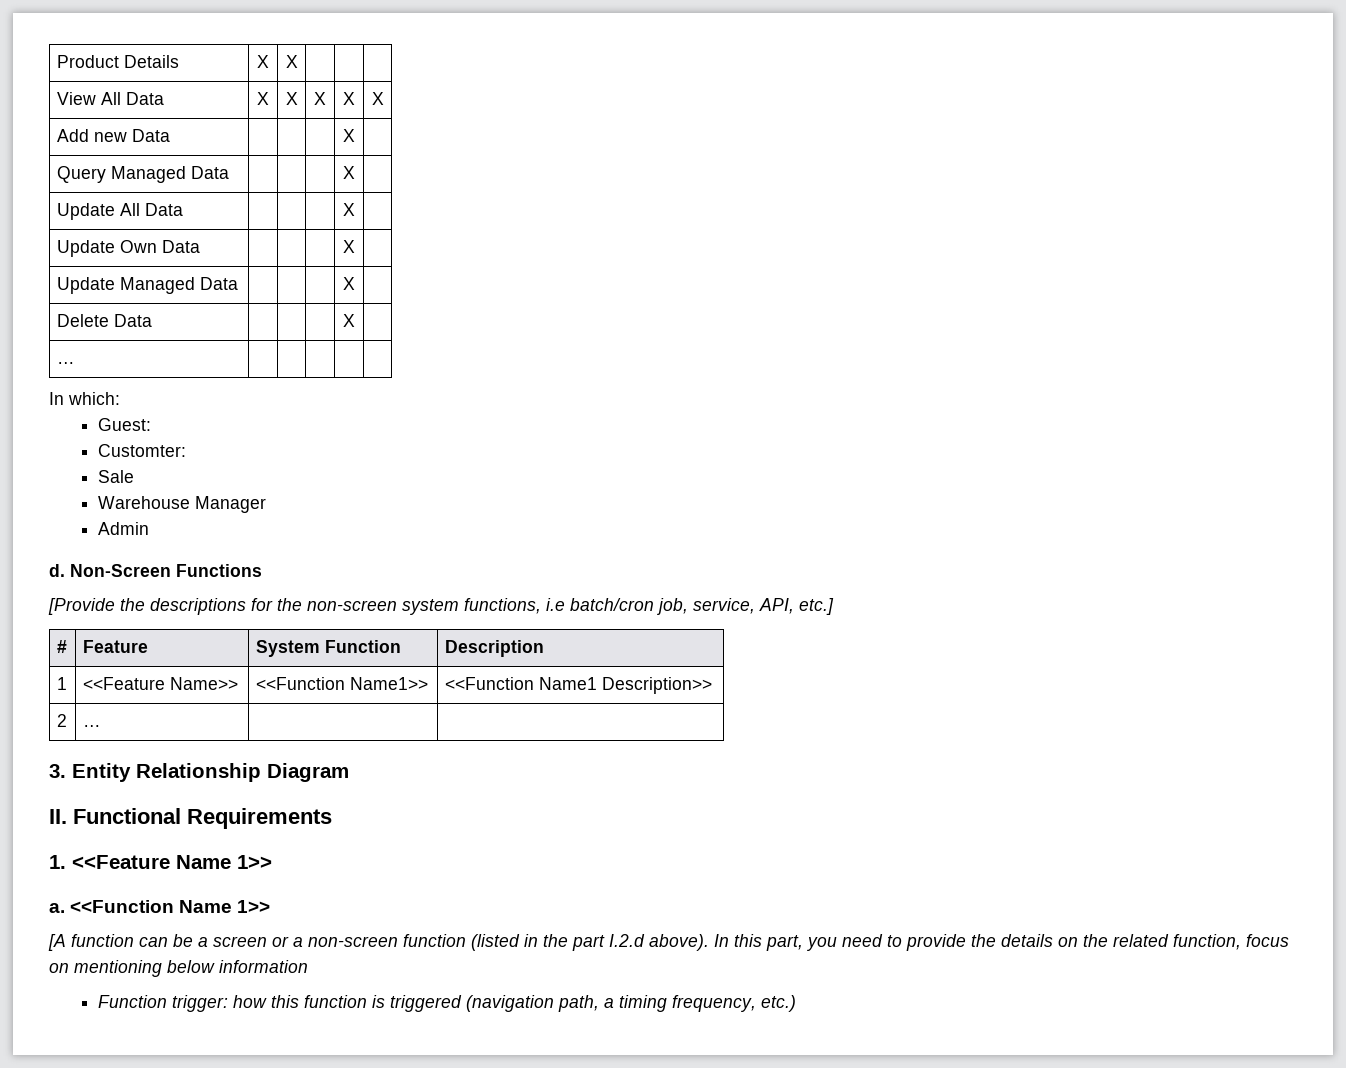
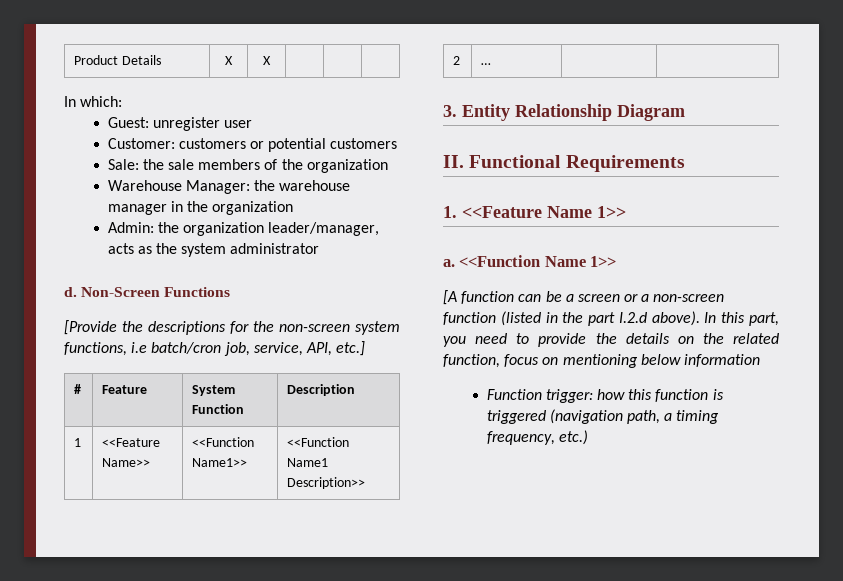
[56,92,164,105] [257,92,269,105] [285,92,298,105] [314,92,326,105] [343,92,355,105] [371,92,384,105] [56,129,170,142] [343,129,355,142] [56,166,229,183] [343,166,355,179] [56,203,183,220] [343,203,355,216] [56,240,200,257] [343,240,355,253] [56,277,238,294] [343,277,355,290] [56,314,152,327] [343,314,355,327] [56,362,75,364] [49,392,120,405] [97,418,151,431] [97,444,186,457] [97,470,134,483] [97,496,266,513] [97,522,149,535] // View All Data | X | X | X | X | X // Add new Data | | | | X | // Query Managed Data | | | | X | // Update All Data | | | | X | // Update Own Data | | | | X | // Update Managed Data | | | | X | // Delete Data | | | | X | // … | | | | | // In which: // Guest: // Customter: // Sale // Warehouse Manager // Admin -> [64,96,123,107] [107,117,253,131] [107,138,398,152] [107,159,388,173] [107,180,351,194] [107,201,294,215] [107,222,380,236] [107,243,320,257] // In which: // Guest: unregister user // Customer: customers or potential customers // Sale: the sale members of the organization // Warehouse Manager: the warehouse manager in the organization // Admin: the organization leader/manager, acts as the system administrator

